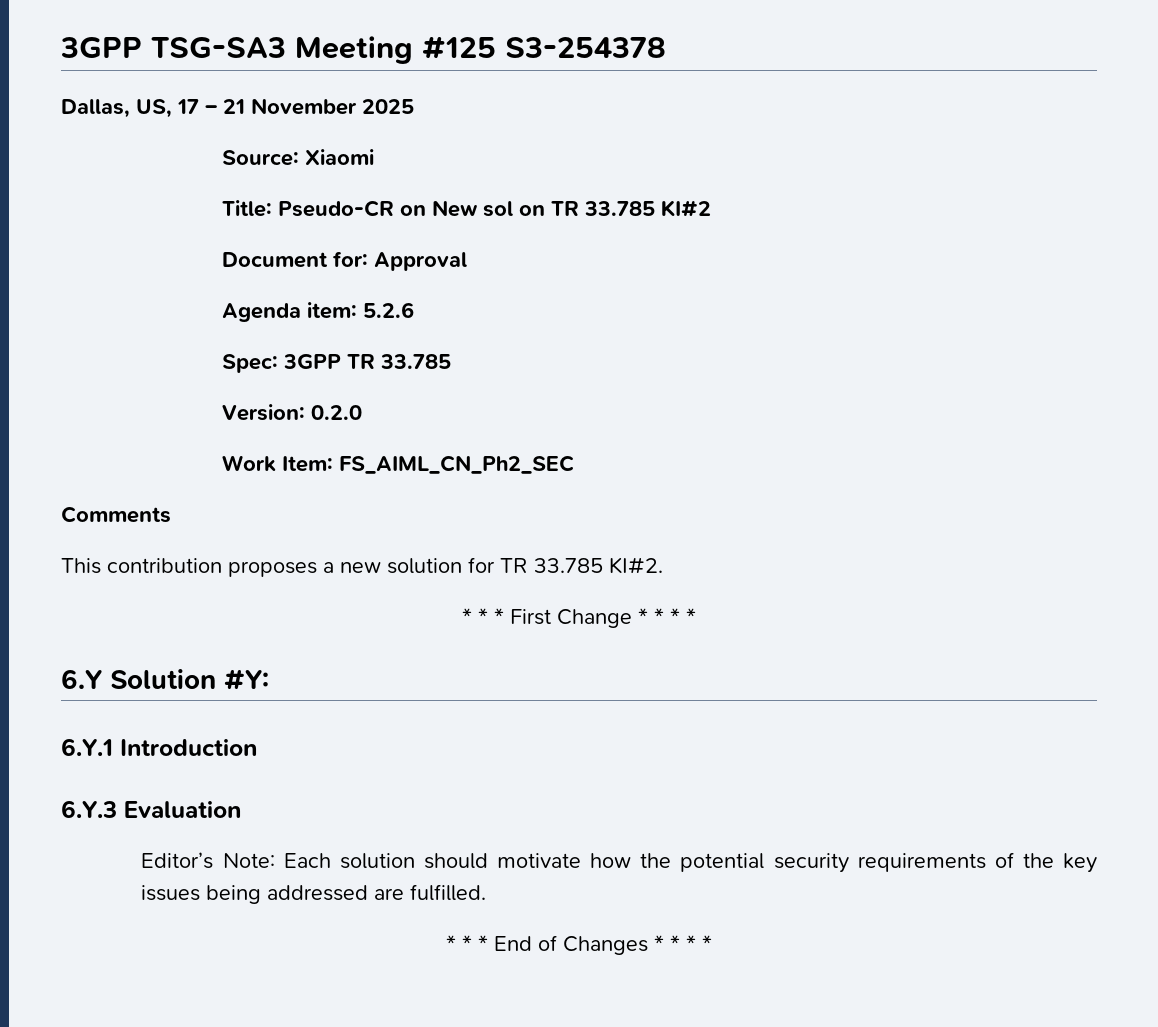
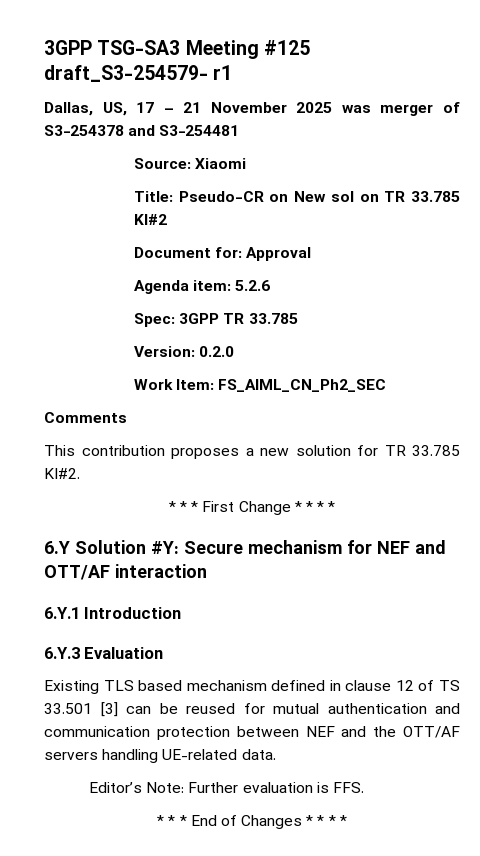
[505,37,666,58] S3-254378 -> [44,65,233,82] draft_S3-254579- r1
(414, 106) none -> [341,102,460,116] [44,125,240,136] was merger of S3‑254378 and S3‑254481
[61,738,257,756] [61,800,241,818] [141,852,1097,873] [141,884,487,904] // 6.Y.1 Introduction // 6.Y.3 Evaluation // Editor’s Note: Each solution should motivate how the potential security requirements of the key issues being addressed are fulfilled. -> [184,540,446,554] [44,564,207,580] [44,607,182,619] [44,647,164,659] [44,680,460,694] [44,702,460,717] [44,726,460,740] [44,749,276,763] [89,782,364,793] Secure mechanism for NEF and OTT/AF interaction // 6.Y.1 Introduction // 6.Y.3 Evaluation // Existing TLS based mechanism defined in clause 12 of TS 33.501 [3] can be reused for mutual authentication and communication protection between NEF and the OTT/AF servers handling UE-related data. // Editor’s Note: Further evaluation is FFS.

